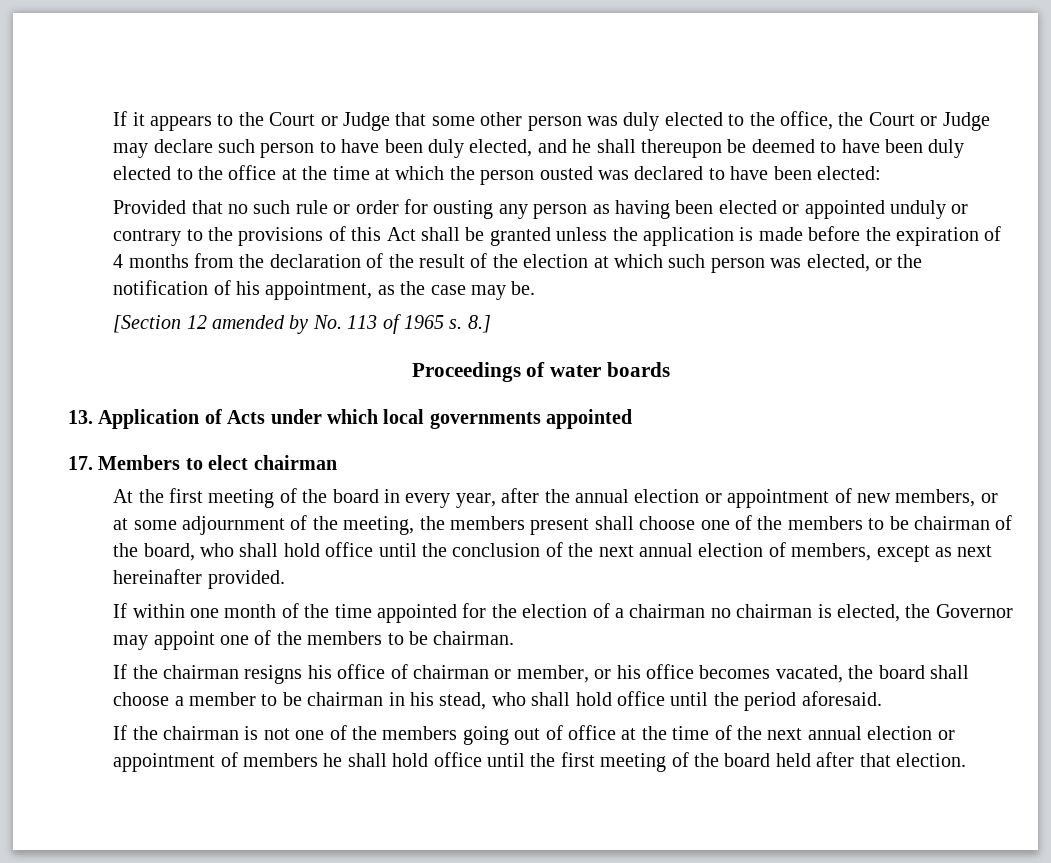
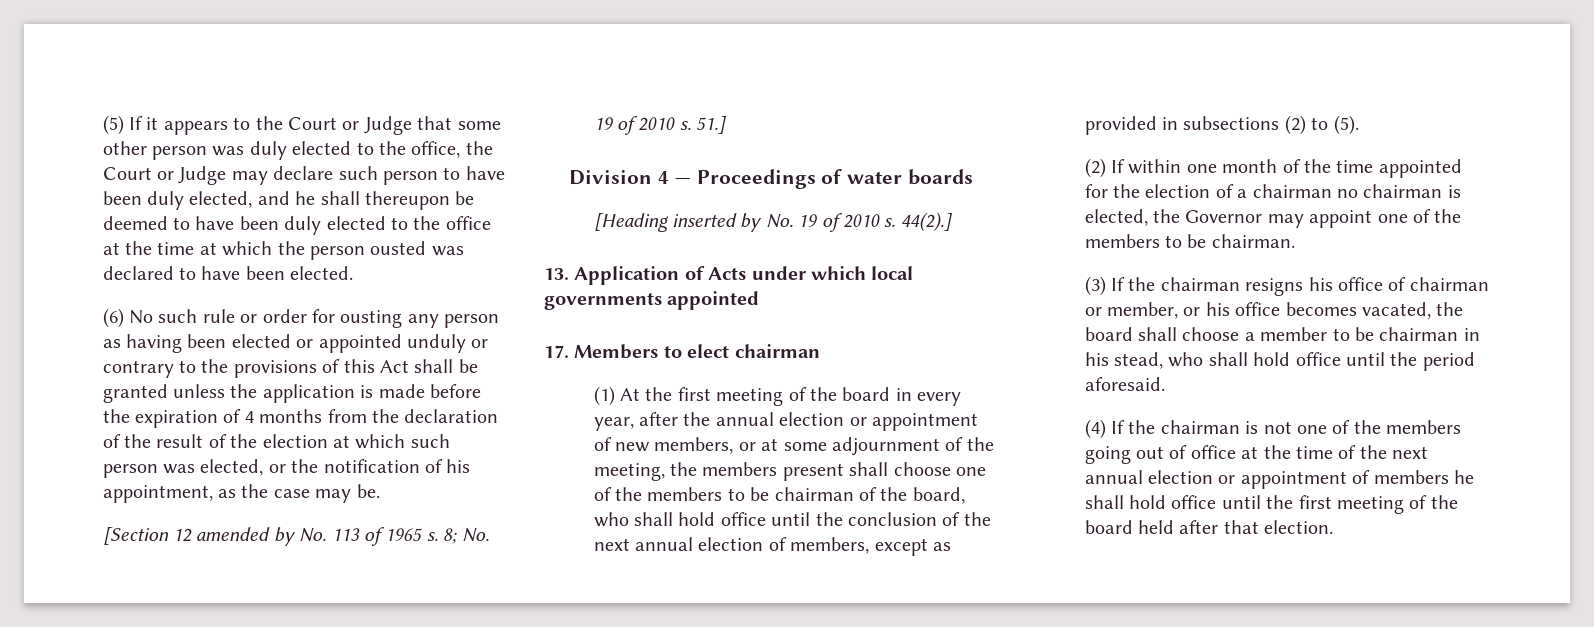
(113, 118) none -> [102,115,124,135] (5)
[817,166,882,180] [113,200,249,214] elected: // Provided that no -> [290,266,354,280] [102,308,153,328] elected. // (6) No
[467,315,491,333] [411,362,670,382] 8.] // Proceedings of water boards -> [443,528,489,544] [593,116,727,135] [569,169,973,189] [593,212,952,232] 8; No. 19 of 2010 s. 51.] // Division 4 — Proceedings of water boards // [Heading inserted by No. 19 of 2010 s. 44(2).]
(337, 462) none -> [593,386,615,406] (1)
[957,545,993,557] [113,569,285,589] next hereinafter provided. // -> [1084,115,1359,135] [1084,158,1106,178] provided in subsections (2) to (5). // (2)
(515, 638) none -> [1084,276,1106,296] (3)
(882, 698) none -> [1084,419,1106,439] (4)

